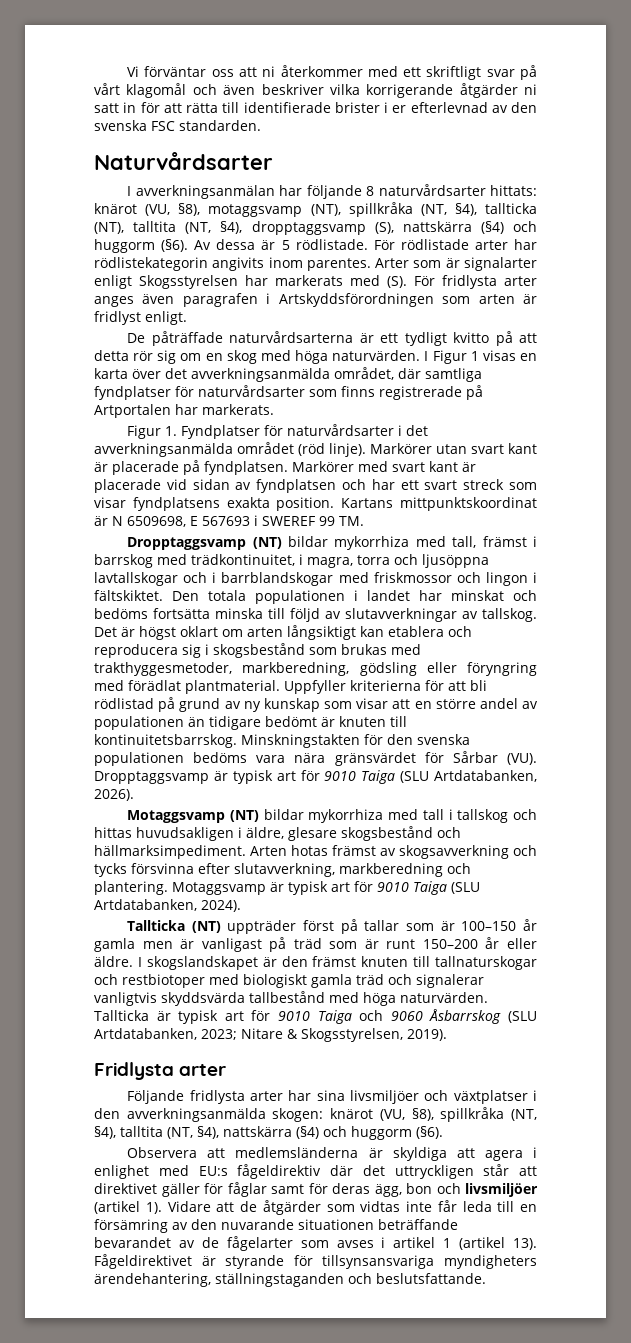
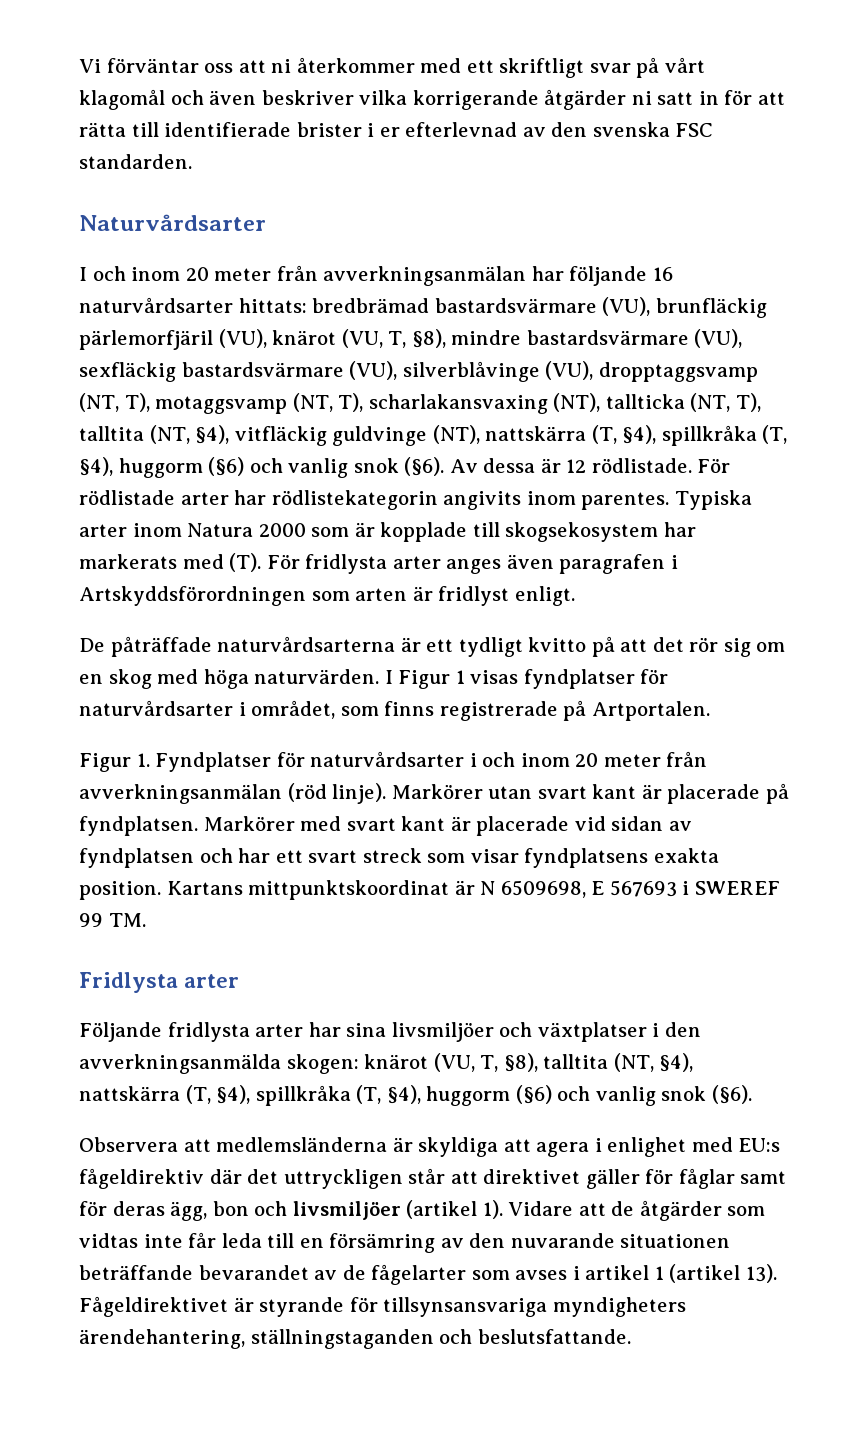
(132, 191) none -> [92,265,318,281] och inom 20 meter från
[366,186,375,196] 8 -> [652,267,673,281] 16
[94,202,537,217] [94,221,537,235] [94,239,155,253] knärot (VU, §8), motaggsvamp (NT), spillkråka (NT, §4), tallticka (NT), talltita (NT, §4), dropptaggsvamp (S), nattskärra (§4) och huggorm -> [312,297,767,318] [79,329,743,350] [79,361,758,382] [79,393,761,414] [79,425,788,446] [79,457,399,478] bredbrämad bastardsvärmare (VU), brunfläckig pärlemorfjäril (VU), knärot (VU, T, §8), mindre bastardsvärmare (VU), sexfläckig bastardsvärmare (VU), silverblåvinge (VU), dropptaggsvamp (NT, T), motaggsvamp (NT, T), scharlakansvaxing (NT), tallticka (NT, T), talltita (NT, §4), vitfläckig guldvinge (NT), nattskärra (T, §4), spillkråka (T, §4), huggorm (§6) och vanlig snok
[281,240,290,250] 5 -> [566,459,587,473] 12
[375,257,537,271] [94,275,238,289] Arter som är signalarter enligt Skogsstyrelsen -> [674,490,752,510] [79,522,659,542] Typiska arter inom Natura 2000 som är kopplade till skogsekosystem
[387,276,407,288] (S). -> [229,553,262,572] (T).
[94,350,129,361] detta -> [652,637,684,652] det
[520,353,537,361] [94,367,482,382] en karta över det avverkningsanmälda området, där samtliga -> (519, 677) none
(305, 391) none -> [238,700,336,719] i området,
[94,404,274,418] Artportalen har markerats. -> [591,701,710,721] Artportalen.
[406,425,429,436] [94,442,294,457] det avverkningsanmälda området -> [482,751,708,767] [79,784,282,804] och inom 20 meter från avverkningsanmälan
[127,536,537,550] [94,554,489,568] [94,572,537,586] [94,590,537,604] [94,608,537,622] [94,625,472,640] [94,643,421,658] [94,662,537,676] [94,680,487,694] [94,697,539,712] [94,716,407,730] [94,734,470,748] [94,751,537,766] [94,770,537,784] [94,789,134,801] [127,809,537,823] [94,826,461,841] [94,845,537,859] [94,863,471,877] [94,881,480,895] [94,899,241,912] [127,919,537,934] [94,937,537,952] [94,956,537,970] [94,974,484,988] [94,991,488,1006] [94,1009,537,1024] [94,1028,447,1042] // Dropptaggsvamp (NT) bildar mykorrhiza med tall, främst i barrskog med trädkontinuitet, i magra, torra och ljusöppna lavtallskogar och i barrblandskogar med friskmossor och lingon i fältskiktet. Den totala populationen i landet har minskat och bedöms fortsätta minska till följd av slutavverkningar av tallskog. Det är högst oklart om arten långsiktigt kan etablera och reproducera sig i skogsbestånd som brukas med trakthyggesmetoder, markberedning, gödsling eller föryngring med förädlat plantmaterial. Uppfyller kriterierna för att bli rödlistad på grund av ny kunskap som visar att en större andel av populationen än tidigare bedömt är knuten till kontinuitetsbarrskog. Minskningstakten för den svenska populationen bedöms vara nära gränsvärdet för Sårbar (VU). Dropptaggsvamp är typisk art för 9010 Taiga (SLU Artdatabanken, 2026). // Motaggsvamp (NT) bildar mykorrhiza med tall i tallskog och hittas huvudsakligen i äldre, glesare skogsbestånd och hällmarksimpediment. Arten hotas främst av skogsavverkning och tycks försvinna efter slutavverkning, markberedning och plantering. Motaggsvamp är typisk art för 9010 Taiga (SLU Artdatabanken, 2024). // Tallticka (NT) uppträder först på tallar som är 100–150 år gamla men är vanligast på träd som är runt 150–200 år eller äldre. I skogslandskapet är den främst knuten till tallnaturskogar och restbiotoper med biologiskt gamla träd och signalerar vanligtvis skyddsvärda tallbestånd med höga naturvärden. Tallticka är typisk art för 9010 Taiga och 9060 Åsbarrskog (SLU Artdatabanken, 2023; Nitare & Skogsstyrelsen, 2019). -> (146, 920) none
[411,1107,537,1122] [94,1126,412,1140] §8), spillkråka (NT, §4), talltita (NT, §4), nattskärra (§4) och huggorm -> [480,1053,694,1072] [79,1085,707,1106] T, §8), talltita (NT, §4), nattskärra (T, §4), spillkråka (T, §4), huggorm (§6) och vanlig snok

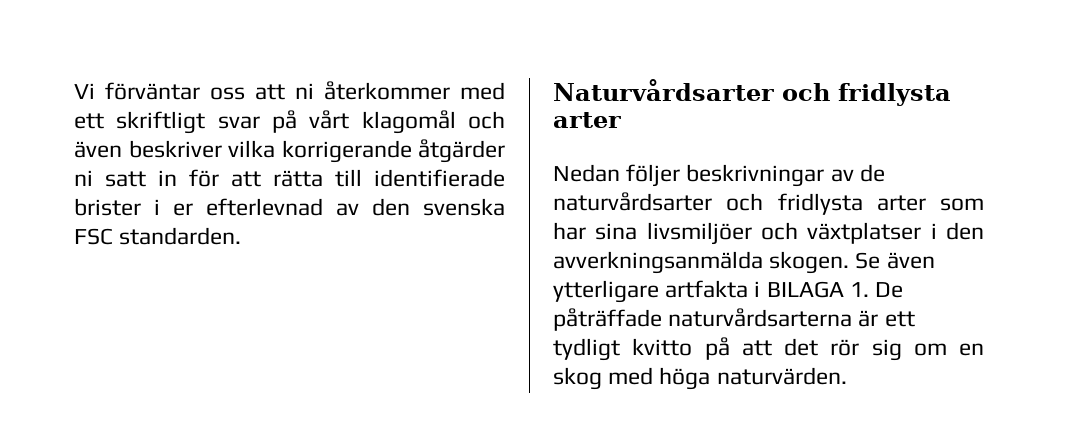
[79,265,673,286] [79,297,767,318] [79,329,743,350] [79,361,758,382] [79,393,761,414] [79,425,788,446] [79,457,731,478] [79,490,752,510] [79,522,696,542] [79,553,678,574] [79,586,575,606] // I och inom 20 meter från avverkningsanmälan har följande 16 naturvårdsarter hittats: bredbrämad bastardsvärmare (VU), brunfläckig pärlemorfjäril (VU), knärot (VU, T, §8), mindre bastardsvärmare (VU), sexfläckig bastardsvärmare (VU), silverblåvinge (VU), dropptaggsvamp (NT, T), motaggsvamp (NT, T), scharlakansvaxing (NT), tallticka (NT, T), talltita (NT, §4), vitfläckig guldvinge (NT), nattskärra (T, §4), spillkråka (T, §4), huggorm (§6) och vanlig snok (§6). Av dessa är 12 rödlistade. För rödlistade arter har rödlistekategorin angivits inom parentes. Typiska arter inom Natura 2000 som är kopplade till skogsekosystem har markerats med (T). För fridlysta arter anges även paragrafen i Artskyddsförordningen som arten är fridlyst enligt. // -> [782,83,951,106] [553,112,621,128] [553,164,885,187] [553,192,984,215] [553,222,984,245] [553,251,935,274] [553,280,869,303] och fridlysta arter // Nedan följer beskrivningar av de naturvårdsarter och fridlysta arter som har sina livsmiljöer och växtplatser i den avverkningsanmälda skogen. Se även ytterligare artfakta i BILAGA 1.
[384,669,669,689] [79,700,710,721] [79,751,708,772] [79,783,789,804] [79,816,692,836] [79,848,719,868] [79,880,780,900] [79,913,146,927] [79,972,240,993] [79,1022,701,1042] [79,1053,694,1074] [79,1085,752,1106] [79,1137,781,1157] [79,1168,787,1189] [79,1200,766,1221] [79,1232,731,1253] [79,1264,777,1285] [79,1296,686,1317] [79,1329,631,1349] I Figur 1 visas fyndplatser för naturvårdsarter i området, som finns registrerade på Artportalen. // Figur 1. Fyndplatser för naturvårdsarter i och inom 20 meter från avverkningsanmälan (röd linje). Markörer utan svart kant är placerade på fyndplatsen. Markörer med svart kant är placerade vid sidan av fyndplatsen och har ett svart streck som visar fyndplatsens exakta position. Kartans mittpunktskoordinat är N 6509698, E 567693 i SWEREF 99 TM. // Fridlysta arter // Följande fridlysta arter har sina livsmiljöer och växtplatser i den avverkningsanmälda skogen: knärot (VU, T, §8), talltita (NT, §4), nattskärra (T, §4), spillkråka (T, §4), huggorm (§6) och vanlig snok (§6). // Observera att medlemsländerna är skyldiga att agera i enlighet med EU:s fågeldirektiv där det uttryckligen står att direktivet gäller för fåglar samt för deras ägg, bon och livsmiljöer (artikel 1). Vidare att de åtgärder som vidtas inte får leda till en försämring av den nuvarande situationen beträffande bevarandet av de fågelarter som avses i artikel 1 (artikel 13). Fågeldirektivet är styrande för tillsynsansvariga myndigheters ärendehantering, ställningstaganden och beslutsfattande. -> (847, 376) none

